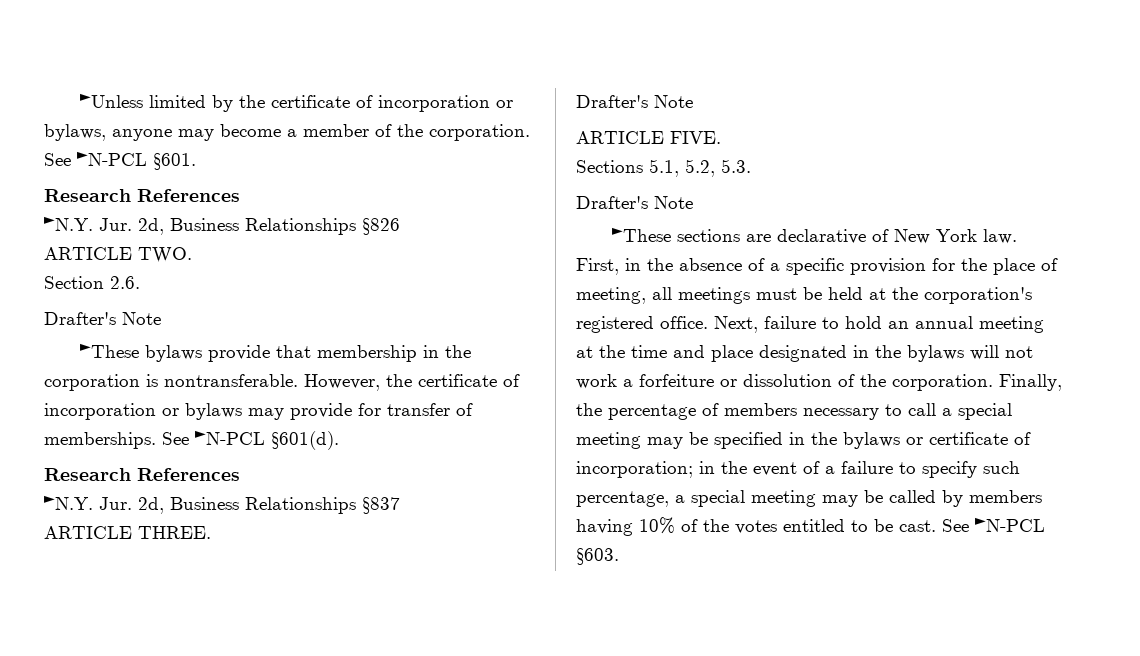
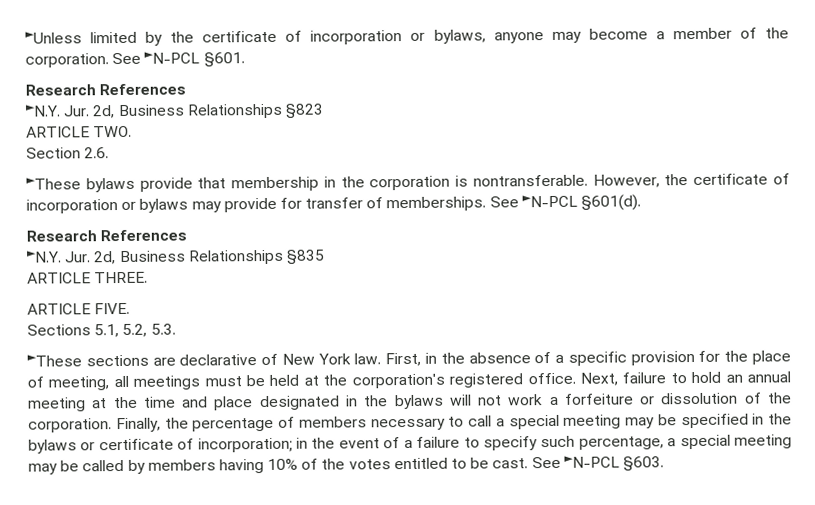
[362,218,400,235] §826 -> [284,103,324,119] §823
[44,312,161,325] // Drafter's Note -> (110, 153) none
[362,497,400,514] §837 -> [285,249,325,265] §835
[576,95,693,108] // Drafter's Note -> (149, 277) none
[576,196,693,209] // Drafter's Note -> (176, 329) none

